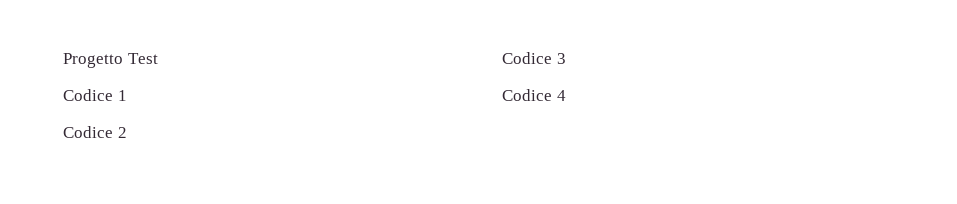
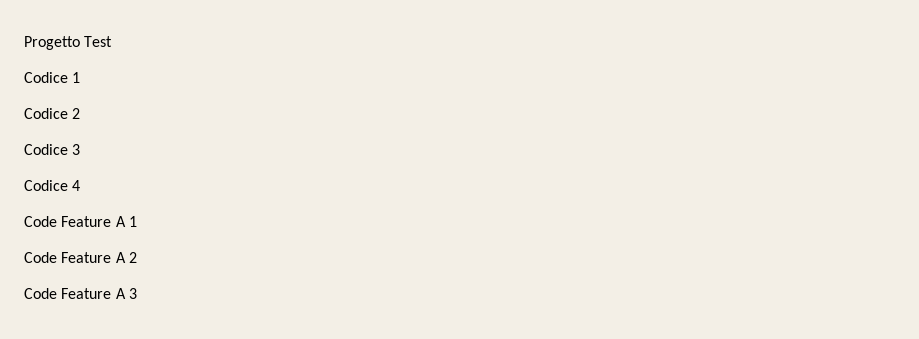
(566, 95) none -> [24,216,137,227] [24,252,137,263] [24,288,137,299] // Code Feature A 1 // Code Feature A 2 // Code Feature A 3

